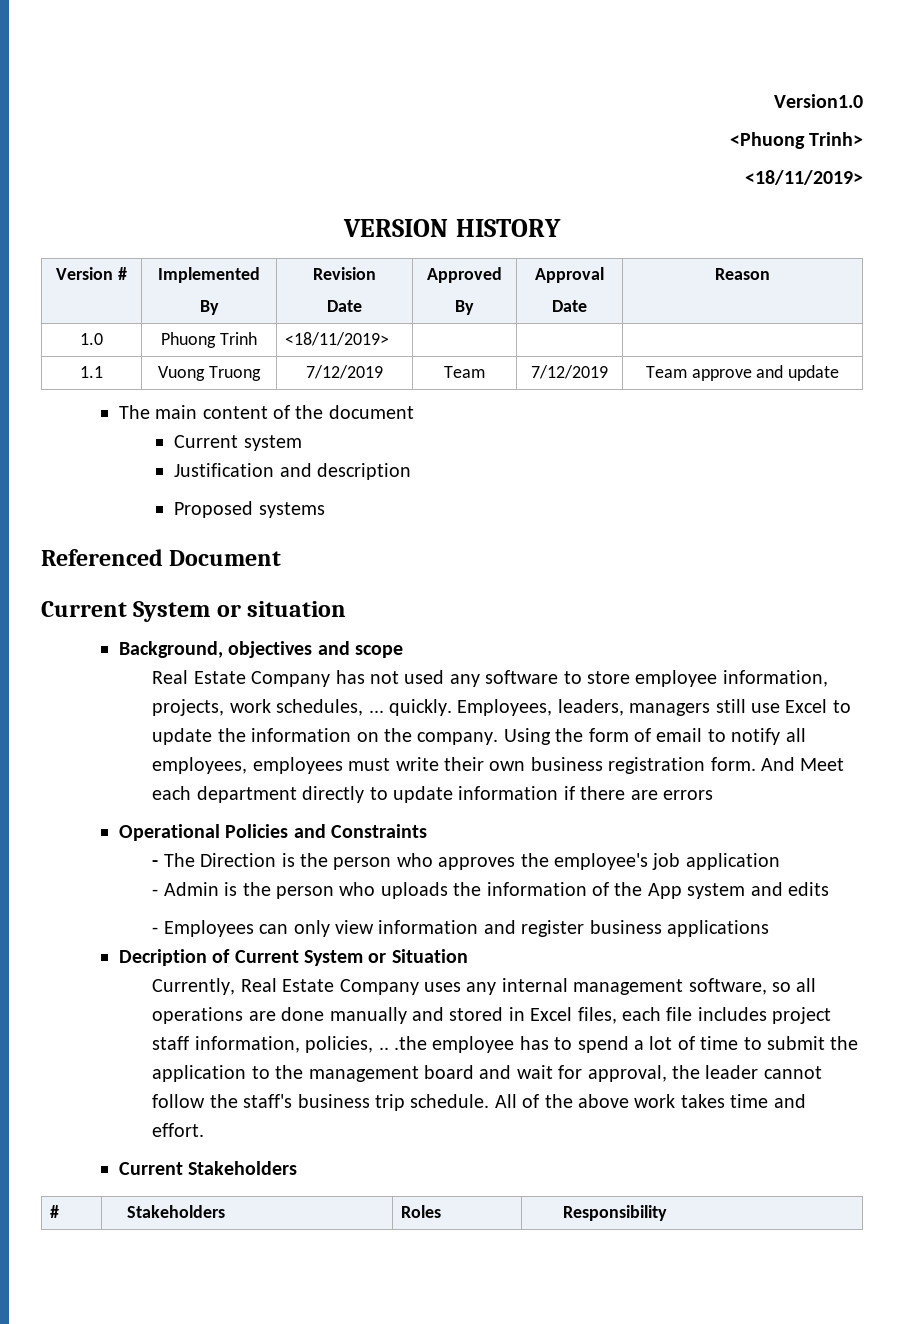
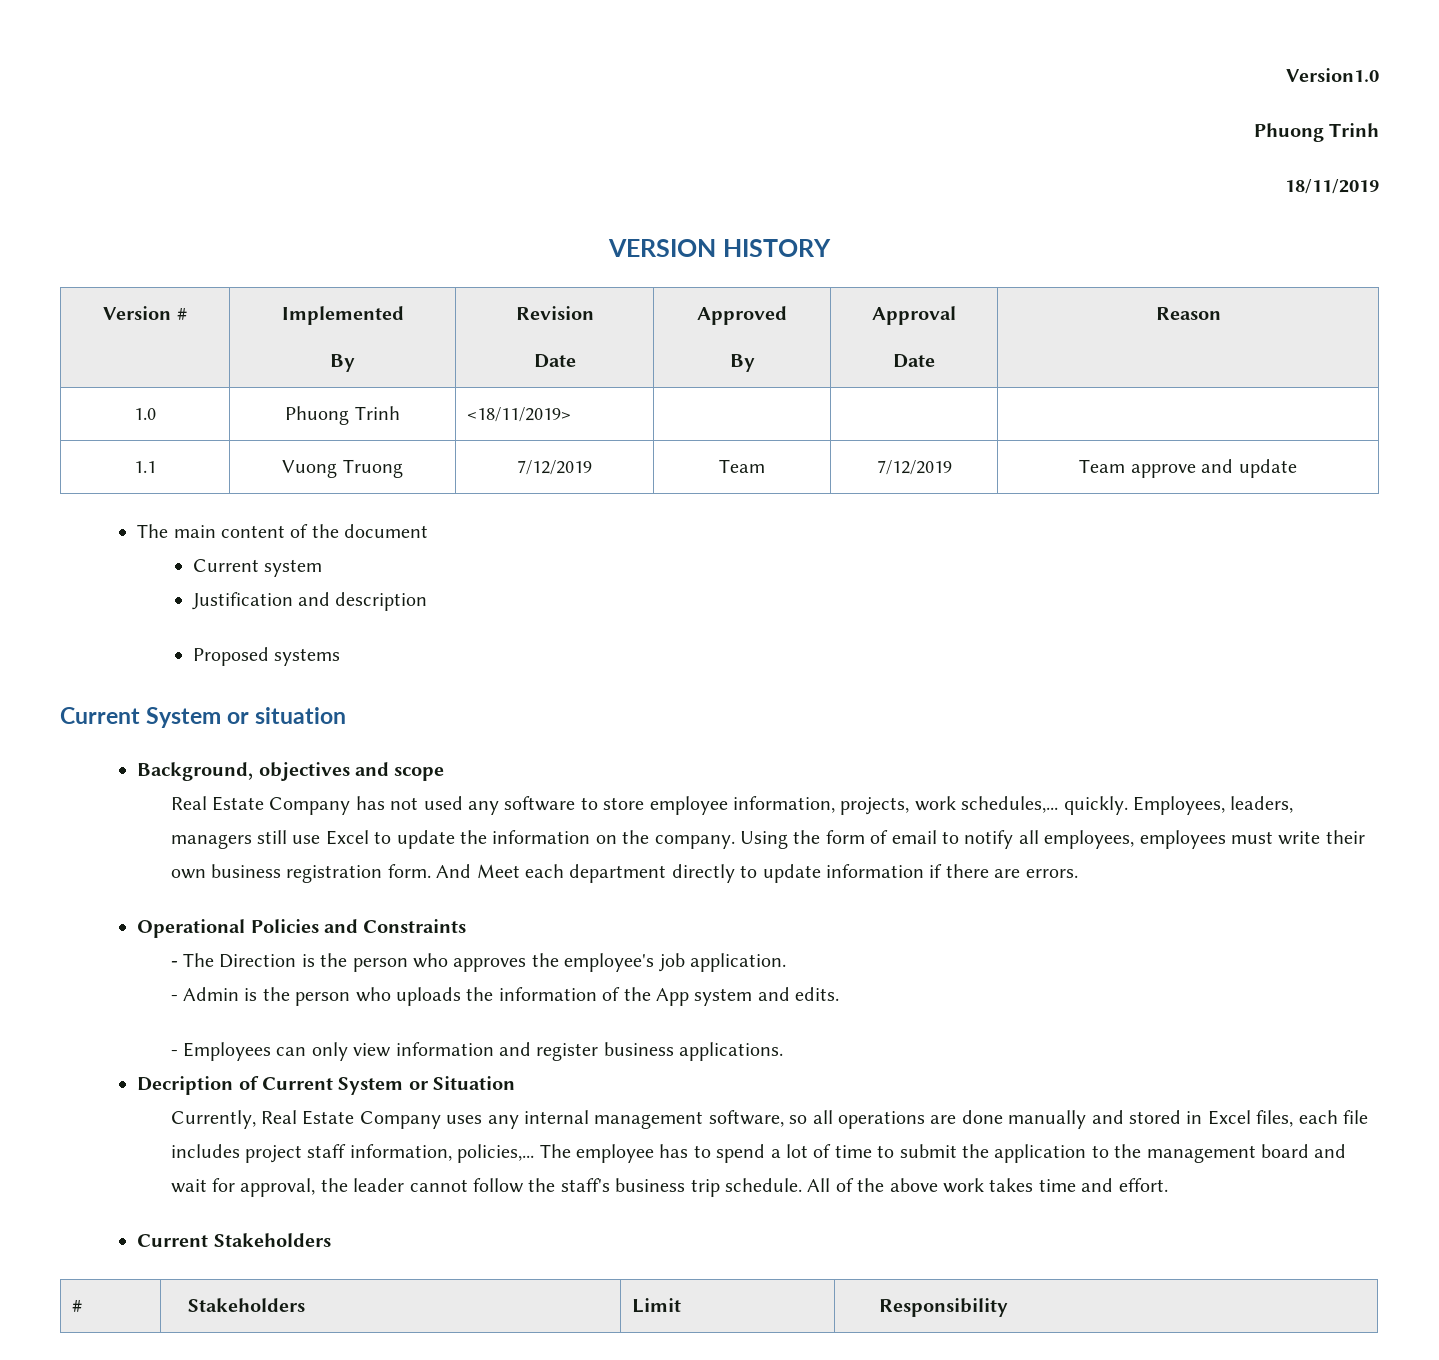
[729,132,863,149] [745,170,863,185] <Phuong Trinh> // <18/11/2019> -> [1253,123,1379,142] [1285,179,1379,194] Phuong Trinh // 18/11/2019
[41,549,282,566] // Referenced Document -> (340, 657) none
[276,699,384,716] schedules, ... -> [961,796,1059,813] schedules,...
[663,790,714,800] errors -> [1025,869,1078,878] errors.
[685,853,780,870] application -> [689,953,786,972] application.
[788,882,830,896] edits -> [795,987,840,1001] edits.
[667,920,770,937] applications -> [679,1042,784,1061] applications.
[305,1036,428,1053] policies, .. .the -> [457,1144,571,1163] policies,... The
[400,1205,441,1218] Roles -> [631,1298,681,1313] Limit

